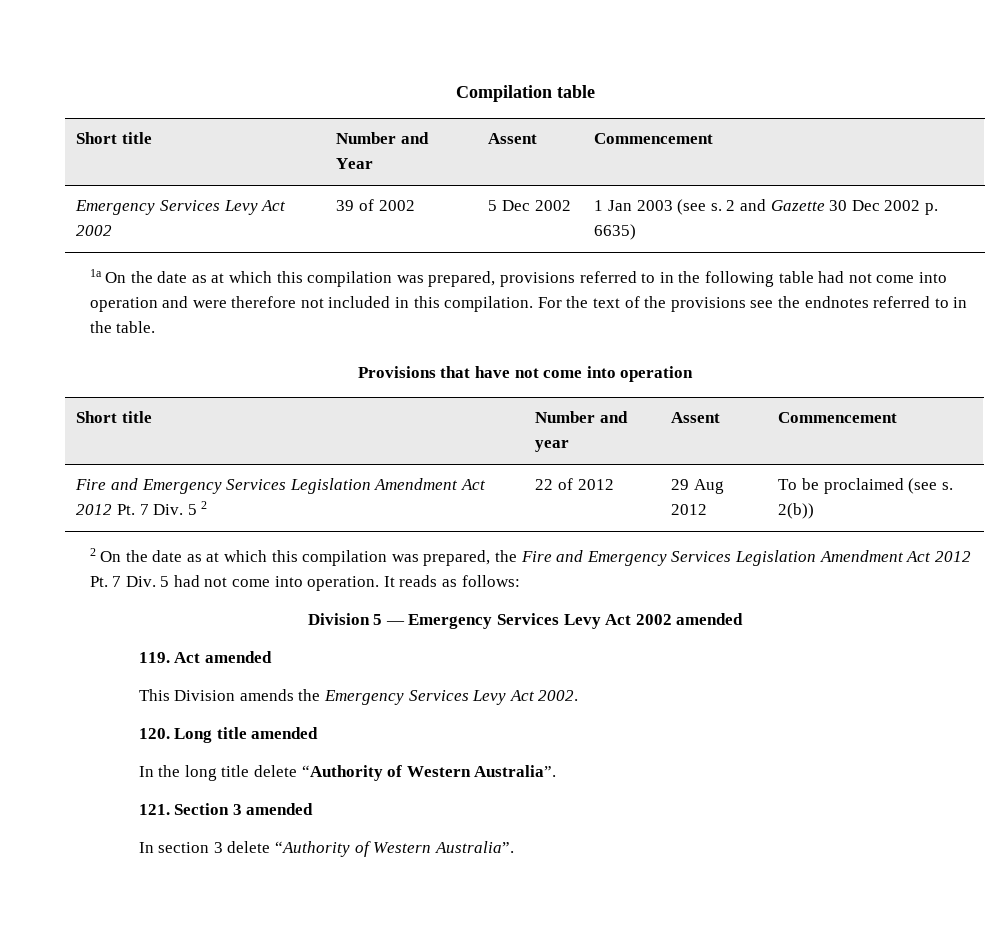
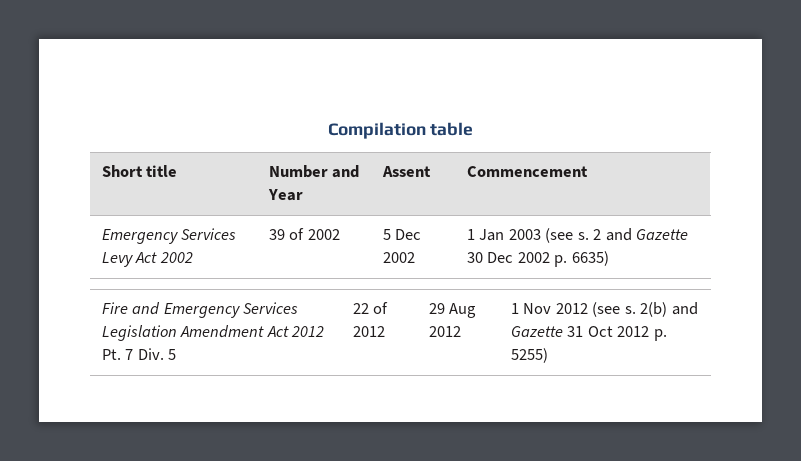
[89,269,947,287] [89,296,968,312] [89,321,156,333] [357,366,694,382] [76,411,153,423] [535,411,629,423] [535,440,570,452] [671,412,721,423] [778,412,898,423] // 1a On the date as at which this compilation was prepared, provisions referred to in the following table had not come into operation and were therefore not included in this compilation. For the text of the provisions see the endnotes referred to in the table. // Provisions that have not come into operation // Short title | Number and year | Assent | Commencement -> (609, 258) none
[201,501,208,509] 2 -> (177, 354) none
[778,478,953,494] [778,503,815,519] [89,548,971,566] [89,575,520,591] [307,613,744,629] [138,651,272,663] [138,689,579,705] [138,727,319,743] [138,765,557,781] [138,803,314,815] [138,841,514,857] To be proclaimed (see s. 2(b)) // 2 On the date as at which this compilation was prepared, the Fire and Emergency Services Legislation Amendment Act 2012 Pt. 7 Div. 5 had not come into operation. It reads as follows: // Division 5 — Emergency Services Levy Act 2002 amended // 119. Act amended // This Division amends the Emergency Services Levy Act 2002. // 120. Long title amended // In the long title delete “Authority of Western Australia”. // 121. Section 3 amended // In section 3 delete “Authority of Western Australia”. -> [511,302,698,317] [511,326,667,341] [511,348,549,363] 1 Nov 2012 (see s. 2(b) and Gazette 31 Oct 2012 p. 5255)

